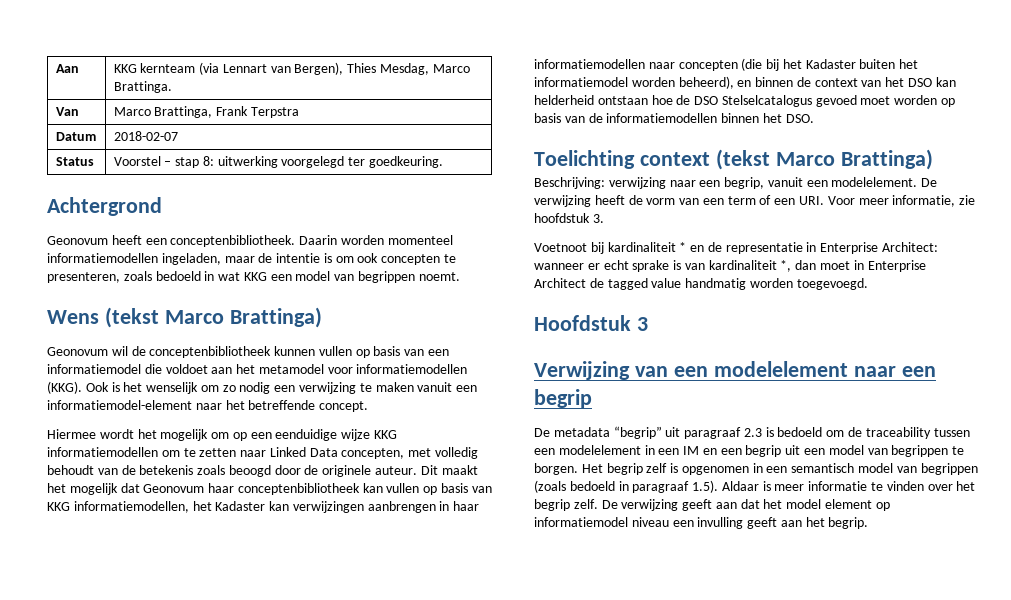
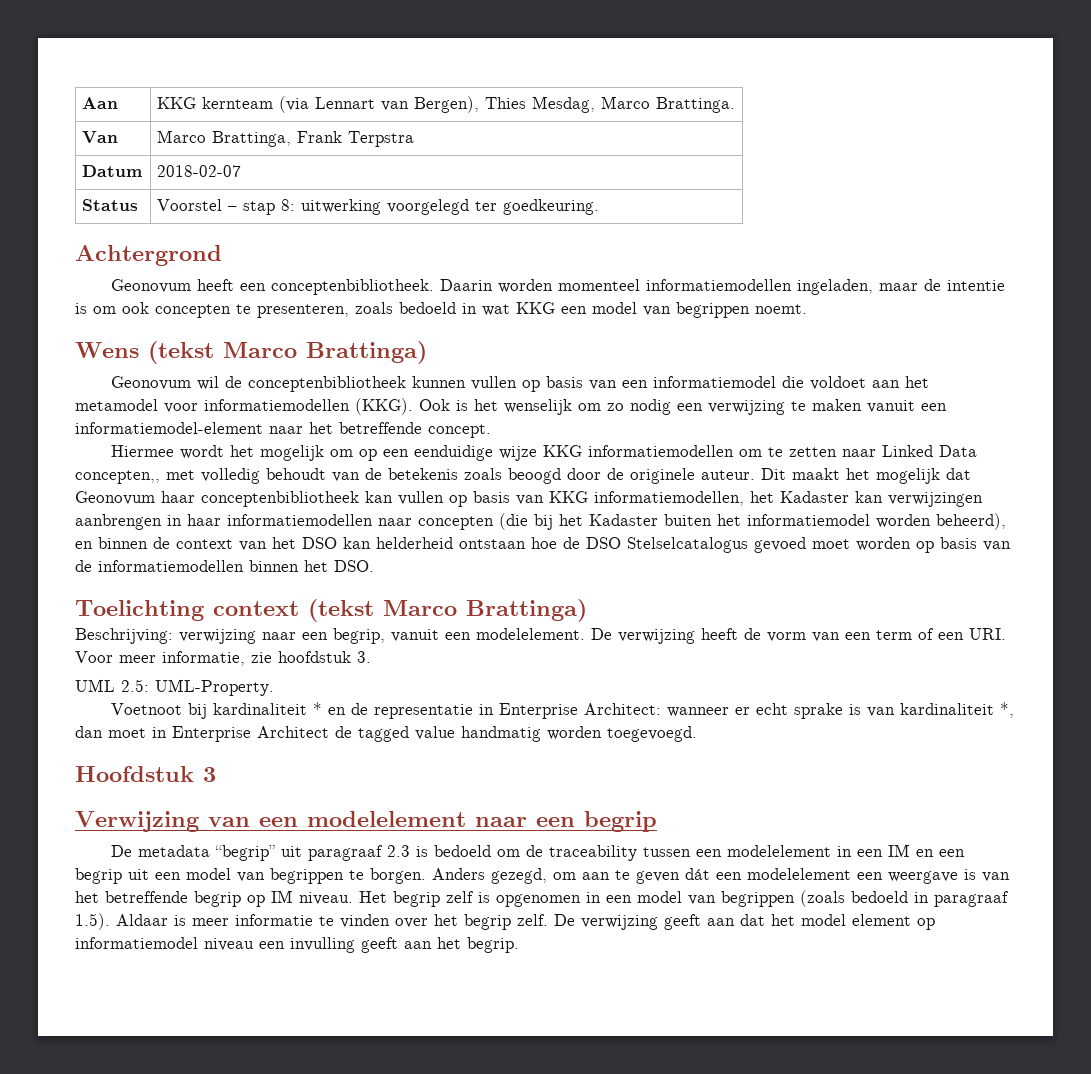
[341,448,405,459] concepten, -> [75,470,160,484] concepten,,
(604, 218) none -> [75,679,274,696] // UML 2.5: UML-Property.
(578, 469) none -> [432,868,1010,884] [75,890,353,907] Anders gezegd, om aan te geven dát een modelelement een weergave is van het betreffende begrip op IM niveau.
[791,463,855,473] semantisch -> (632, 899) none

